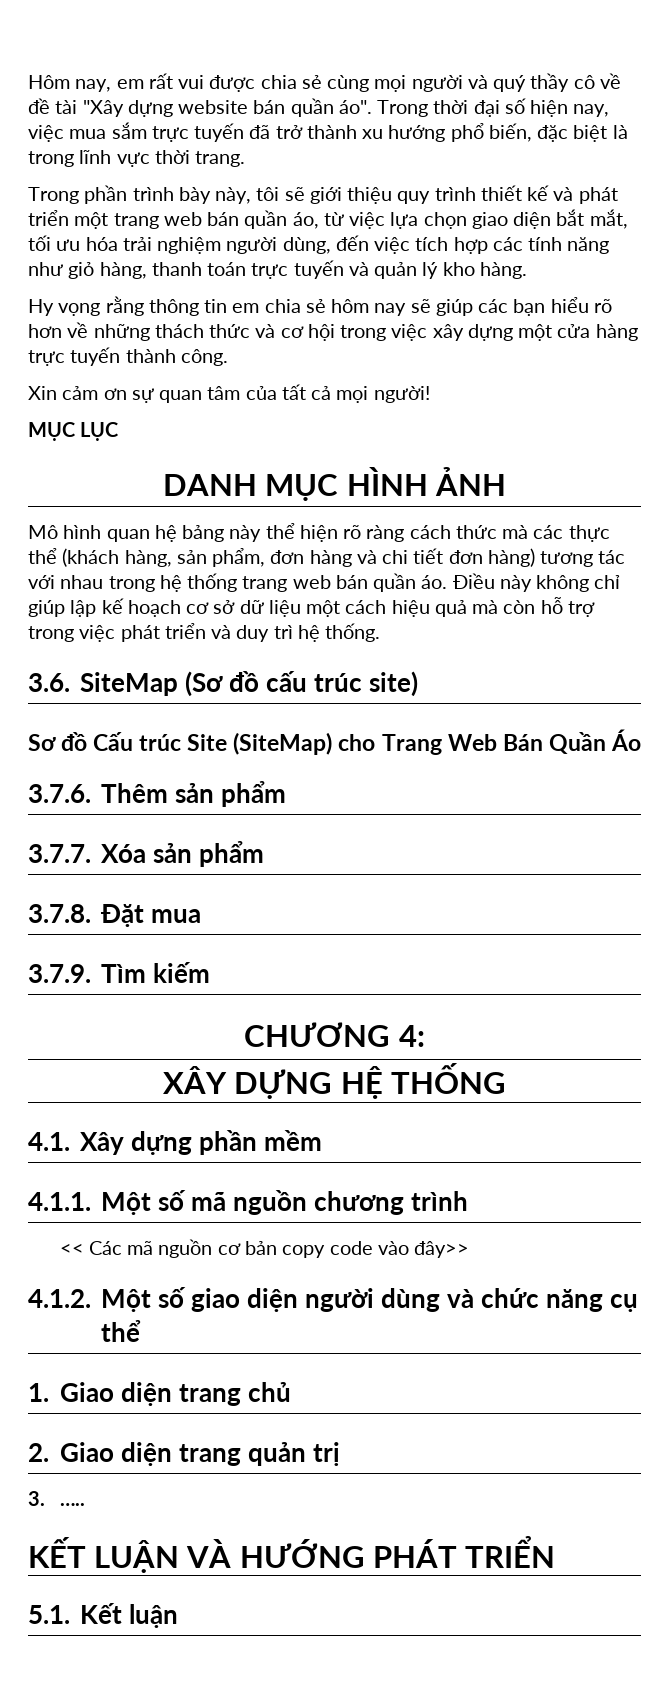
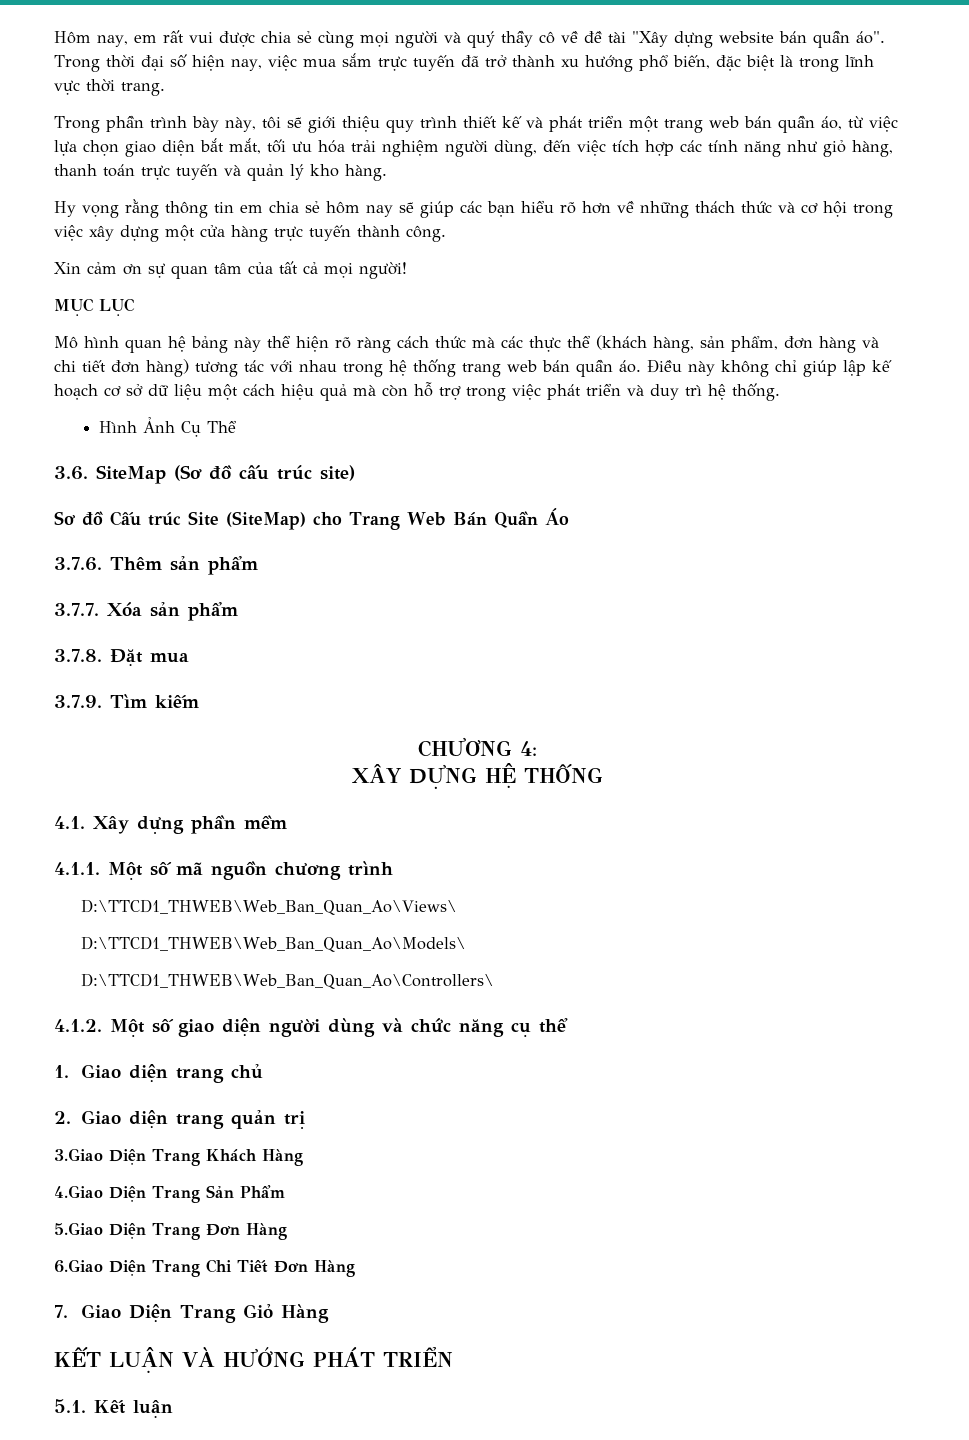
[163,467,506,501] // DANH MỤC HÌNH ẢNH -> (135, 307) none
(381, 632) none -> [98,417,237,437] // Hình Ảnh Cụ Thể
[59,1239,470,1258] << Các mã nguồn cơ bản copy code vào đây>> -> [80,899,457,915] [80,936,466,952] [80,973,494,989] D:\TTCD1_THWEB\Web_Ban_Quan_Ao\Views\ // D:\TTCD1_THWEB\Web_Ban_Quan_Ao\Models\ // D:\TTCD1_THWEB\Web_Ban_Quan_Ao\Controllers\
[28,1491,85,1506] 3. ….. -> [54,1148,303,1166] [54,1185,285,1203] [54,1222,287,1240] [54,1259,355,1277] [54,1304,329,1323] 3.Giao Diện Trang Khách Hàng // 4.Giao Diện Trang Sản Phẩm // 5.Giao Diện Trang Đơn Hàng // 6.Giao Diện Trang Chi Tiết Đơn Hàng // 7. Giao Diện Trang Giỏ Hàng

